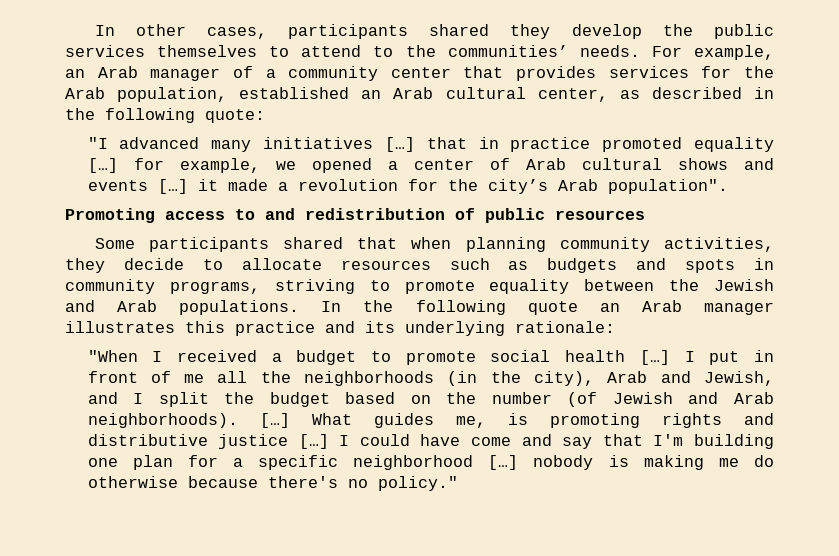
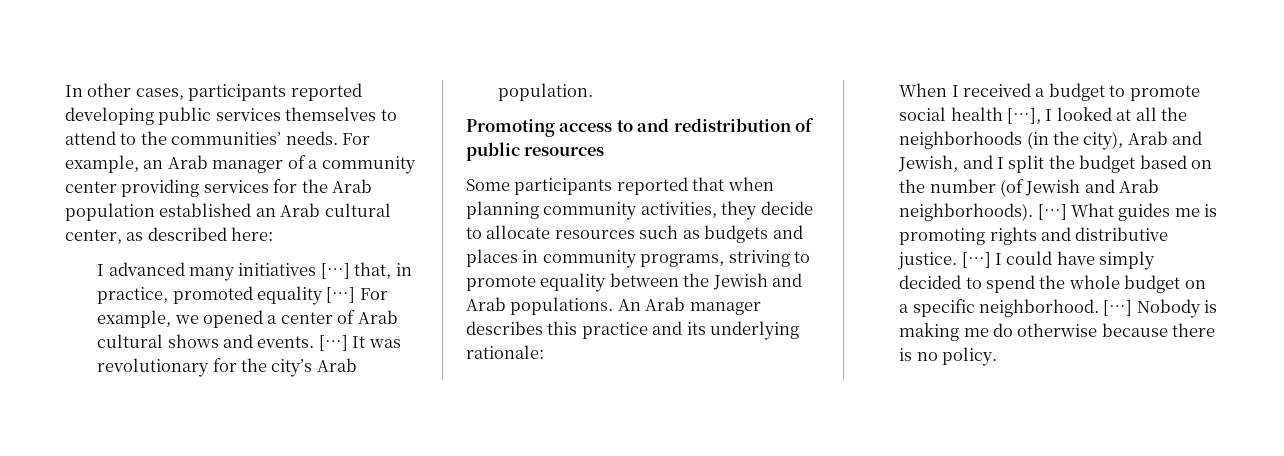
[429,24,693,39] shared they develop the -> [290,83,362,101] [65,107,154,125] reported developing
[463,66,597,81] that provides -> [121,179,200,197] providing
[117,87,228,102] population, -> [65,203,155,221] population
[753,87,774,99] [65,108,265,123] [87,137,108,149] in the following quote: // "I -> [231,227,274,241] [97,264,105,276] here: // I
[426,137,591,152] that in practice -> [354,262,412,279] [97,287,169,304] that, in practice,
[133,158,164,170] for -> [359,288,388,300] For
[87,179,398,194] events […] it made a revolution -> [257,335,401,351] [97,358,210,377] events. […] It was revolutionary
[607,179,728,194] population". -> [498,83,594,101] population.
[283,237,344,249] shared -> [616,177,688,195] reported
[685,259,736,273] spots -> [466,249,518,267] places
[321,300,774,315] [65,321,175,333] In the following quote an Arab manager illustrates -> [617,297,761,315] [466,321,543,335] An Arab manager describes
[87,350,138,362] "When -> [899,83,948,97] When
[639,350,774,365] [87,371,205,383] […] I put in front of me -> [1006,107,1132,124] […], I looked at
[455,416,486,428] me, -> [1174,208,1200,217] me
[218,434,289,449] justice -> [897,252,958,270] justice.
[471,434,774,449] [87,455,594,470] come and say that I'm building one plan for a specific neighborhood […] nobody -> [1099,251,1156,270] [899,275,1206,293] [899,299,1201,318] simply decided to spend the whole budget on a specific neighborhood. […] Nobody
[267,476,458,491] there's no policy." -> [1172,323,1216,337] [899,347,997,366] there is no policy.

